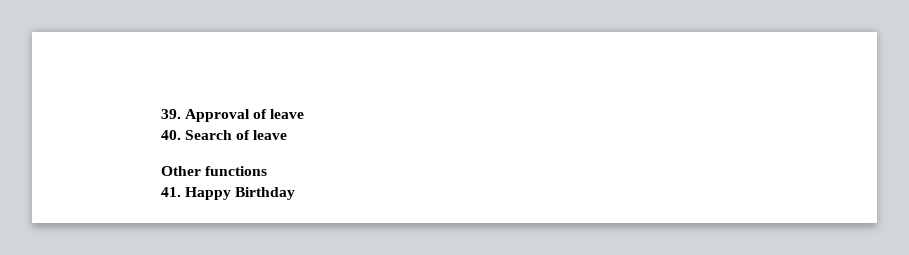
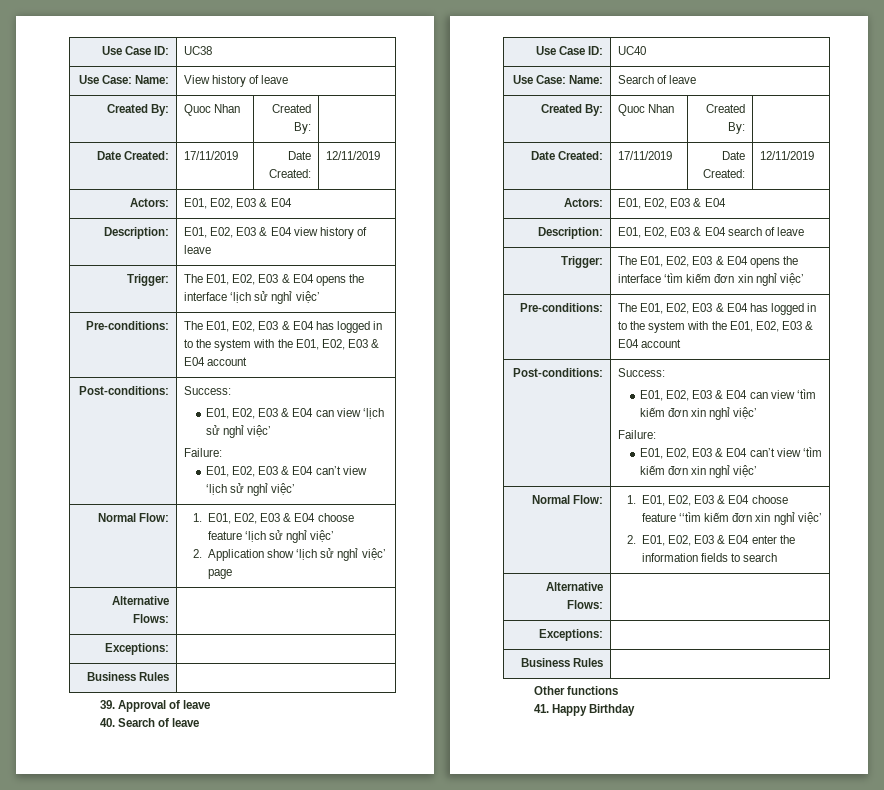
(160, 114) none -> [101,46,169,55] [184,46,213,55] [78,75,169,84] [184,75,289,87] [106,104,169,116] [184,104,241,116] [271,104,311,113] [293,122,311,134] [96,151,169,160] [184,151,239,160] [287,151,311,160] [268,169,311,178] [326,151,381,160] [129,198,169,207] [184,198,292,209] [103,227,169,239] [184,227,367,239] [184,245,212,254] [126,274,169,286] [184,274,364,286] [184,291,320,304] [85,321,169,330] [184,321,382,333] [184,339,379,351] [184,357,248,366] [78,386,169,395] [184,386,232,395] [205,408,384,419] [205,425,272,438] [184,448,223,457] [205,466,367,477] [205,483,296,496] [97,513,169,522] [193,513,354,524] [208,530,335,543] [193,548,386,561] [208,569,233,579] [111,596,169,605] [132,614,169,623] [104,643,169,655] [86,672,169,681] Use Case ID: | UC38 // Use Case: Name: | View history of leave // Created By: | Quoc Nhan | Created By: | // Date Created: | 17/11/2019 | Date Created: | 12/11/2019 // Actors: | E01, E02, E03 & E04 // Description: | E01, E02, E03 & E04 view history of leave // Trigger: | The E01, E02, E03 & E04 opens the interface ‘lịch sử nghỉ việc’ // Pre-conditions: | The E01, E02, E03 & E04 has logged in to the system with the E01, E02, E03 & E04 account // Post-conditions: | Success: // E01, E02, E03 & E04 can view ‘lịch sử nghỉ việc’ // Failure: // E01, E02, E03 & E04 can’t view ‘lịch sử nghỉ việc’ // Normal Flow: | 1. E01, E02, E03 & E04 choose feature ‘lịch sử nghỉ việc’ // 2. Application show ‘lịch sử nghỉ việc’ page // Alternative Flows: | // Exceptions: | // Business Rules | //
(288, 135) none -> [535,46,603,55] [618,46,647,55] [512,75,603,84] [618,75,697,84] [540,104,603,116] [618,104,675,116] [705,104,745,113] [727,122,745,134] [530,151,603,160] [618,151,673,160] [721,151,745,160] [702,169,745,178] [760,151,815,160] [563,198,603,207] [618,198,726,209] [537,227,603,239] [618,227,804,238] [560,256,603,268] [618,256,798,268] [618,273,804,286] [519,303,603,312] [618,303,816,315] [618,321,813,333] [618,339,682,348] [512,368,603,377] [618,368,666,377] [639,389,816,401] [639,407,758,420] [618,430,657,439] [639,447,822,459] [639,465,758,478] [531,495,603,504] [627,495,788,506] [642,512,822,525] [627,535,795,546] [642,553,778,562] [545,582,603,591] [566,600,603,609] [538,629,603,641] [520,658,603,667] // Use Case ID: | UC40 // Use Case: Name: | Search of leave // Created By: | Quoc Nhan | Created By: | // Date Created: | 17/11/2019 | Date Created: | 12/11/2019 // Actors: | E01, E02, E03 & E04 // Description: | E01, E02, E03 & E04 search of leave // Trigger: | The E01, E02, E03 & E04 opens the interface ‘tìm kiếm đơn xin nghỉ việc’ // Pre-conditions: | The E01, E02, E03 & E04 has logged in to the system with the E01, E02, E03 & E04 account // Post-conditions: | Success: // E01, E02, E03 & E04 can view ‘tìm kiếm đơn xin nghỉ việc’ // Failure: // E01, E02, E03 & E04 can’t view ‘tìm kiếm đơn xin nghỉ việc’ // Normal Flow: | 1. E01, E02, E03 & E04 choose feature ‘‘tìm kiếm đơn xin nghỉ việc’ // 2. E01, E02, E03 & E04 enter the information fields to search // Alternative Flows: | // Exceptions: | // Business Rules |

